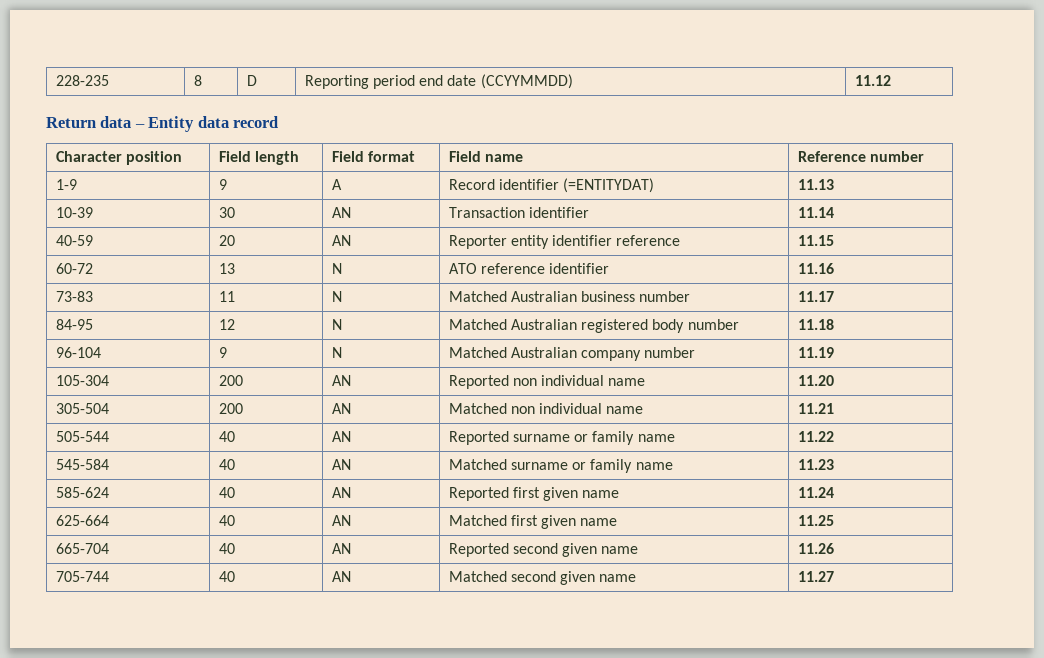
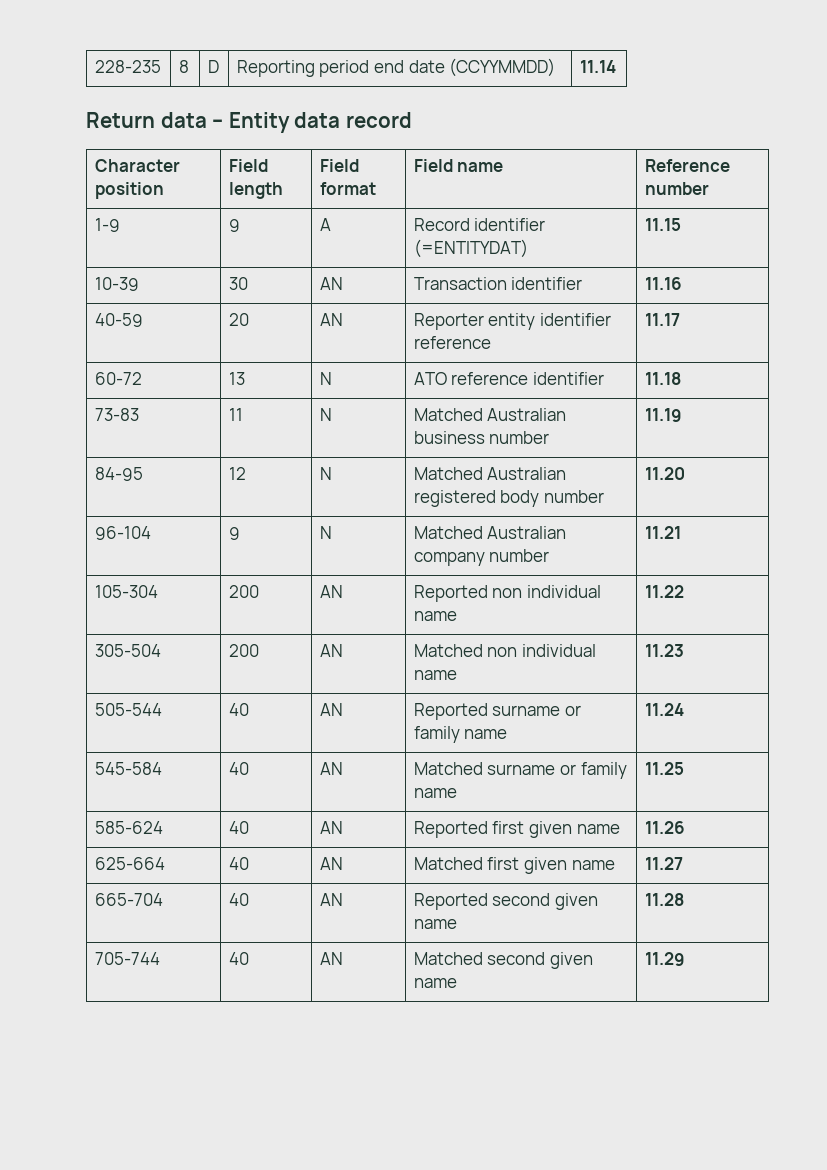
[854,75,891,86] 11.12 -> [579,60,616,73] 11.14
[797,179,834,190] 11.13 -> [644,218,681,231] 11.15
[797,207,834,218] 11.14 -> [644,277,682,290] 11.16
[797,235,834,246] 11.15 -> [644,313,680,326] 11.17
[797,263,834,274] 11.16 -> [644,372,681,385] 11.18
[797,291,834,302] 11.17 -> [644,408,682,422] 11.19
[797,319,834,330] 11.18 -> [644,467,685,480] 11.20
[797,347,834,358] 11.19 -> [644,526,681,539] 11.21
[797,375,834,386] 11.20 -> [644,585,684,598] 11.22
[797,403,834,414] 11.21 -> [644,644,684,657] 11.23
[797,431,834,442] 11.22 -> [644,703,684,716] 11.24
[797,459,834,470] 11.23 -> [644,762,684,775] 11.25
[797,487,834,498] 11.24 -> [644,821,685,834] 11.26
[797,515,834,526] 11.25 -> [644,857,683,870] 11.27
[797,543,834,554] 11.26 -> [644,893,684,906] 11.28
[797,571,834,582] 11.27 -> [644,952,685,966] 11.29

